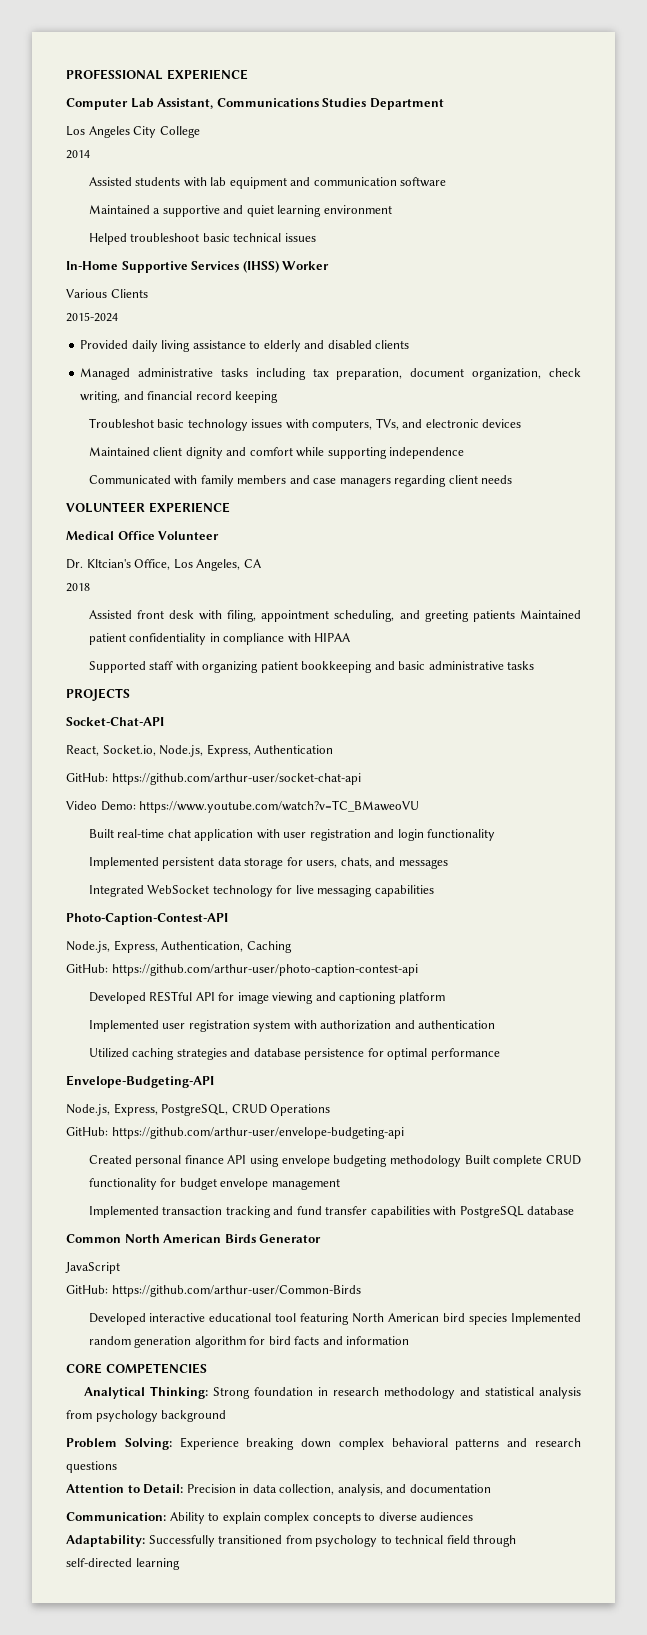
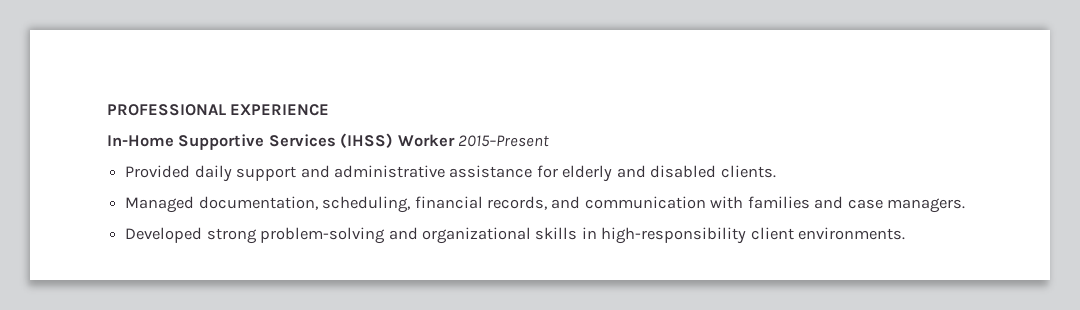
[66,98,444,110] [66,126,200,138] [66,150,90,159] [88,177,447,189] [88,205,392,217] [88,233,316,245] // Computer Lab Assistant, Communications Studies Department // Los Angeles City College // 2014 // Assisted students with lab equipment and communication software // Maintained a supportive and quiet learning environment // Helped troubleshoot basic technical issues -> (330, 110) none
[66,289,148,298] [66,312,118,322] // Various Clients // 2015-2024 -> [458,135,550,147] 2015–Present
[161,340,261,352] living assistance to -> [236,165,558,181] support and administrative assistance for
[375,340,410,349] clients -> [720,165,776,178] clients.
[138,368,581,380] [80,391,279,403] [88,418,522,431] [88,447,465,459] [88,475,513,487] [66,502,230,513] [66,531,220,540] [66,559,261,571] [66,583,90,592] [88,610,581,622] [88,633,351,645] [88,661,535,673] [66,688,130,701] [66,717,164,726] [66,744,334,757] [66,773,361,785] [66,800,420,813] [88,829,496,841] [88,857,448,869] [88,885,434,897] [66,913,228,925] [66,940,292,953] [66,964,418,976] [88,991,445,1004] [88,1020,496,1032] [88,1048,500,1060] [66,1075,214,1088] [66,1103,331,1116] [66,1127,404,1139] [88,1155,581,1167] [88,1178,340,1190] [88,1206,575,1218] [66,1234,322,1243] [65,1262,120,1274] [66,1285,361,1297] [88,1313,581,1325] [88,1336,410,1348] [66,1363,207,1374] [83,1386,581,1399] [66,1410,227,1422] [66,1437,581,1450] [66,1461,117,1473] [66,1484,491,1496] [66,1512,474,1524] [66,1535,517,1547] [66,1558,180,1570] administrative tasks including tax preparation, document organization, check writing, and financial record keeping // Troubleshot basic technology issues with computers, TVs, and electronic devices // Maintained client dignity and comfort while supporting independence // Communicated with family members and case managers regarding client needs // VOLUNTEER EXPERIENCE // Medical Office Volunteer // Dr. Kltcian's Office, Los Angeles, CA // 2018 // Assisted front desk with filing, appointment scheduling, and greeting patients Maintained patient confidentiality in compliance with HIPAA // Supported staff with organizing patient bookkeeping and basic administrative tasks // PROJECTS // Socket-Chat-API // React, Socket.io, Node.js, Express, Authentication // GitHub: https://github.com/arthur-user/socket-chat-api // Video Demo: https://www.youtube.com/watch?v=TC_BMaweoVU // Built real-time chat application with user registration and login functionality // Implemented persistent data storage for users, chats, and messages // Integrated WebSocket technology for live messaging capabilities // Photo-Caption-Contest-API // Node.js, Express, Authentication, Caching // GitHub: https://github.com/arthur-user/photo-caption-contest-api // Developed RESTful API for image viewing and captioning platform // Implemented user registration system with authorization and authentication // Utilized caching strategies and database persistence for optimal performance // Envelope-Budgeting-API // Node.js, Express, PostgreSQL, CRUD Operations // GitHub: https://github.com/arthur-user/envelope-budgeting-api // Created personal finance API using envelope budgeting methodology Built complete CRUD functionality for budget envelope management // Implemented transaction tracking and fund transfer capabilities with PostgreSQL database // Common North American Birds Generator // JavaScript // GitHub: https://github.com/arthur-user/Common-Birds // Developed interactive educational tool featuring North American bird species Implemented random generation algorithm for bird facts and information // CORE COMPETENCIES // Analytical Thinking: Strong foundation in research methodology and statistical analysis from psychology background // Problem Solving: Experience breaking down complex behavioral patterns and research questions // Attention to Detail: Precision in data collection, analysis, and documentation // Communication: Ability to explain complex concepts to diverse audiences // Adaptability: Successfully transitioned from psychology to technical field through self-directed learning -> [198,196,966,213] [125,227,906,244] documentation, scheduling, financial records, and communication with families and case managers. // Developed strong problem-solving and organizational skills in high-responsibility client environments.

